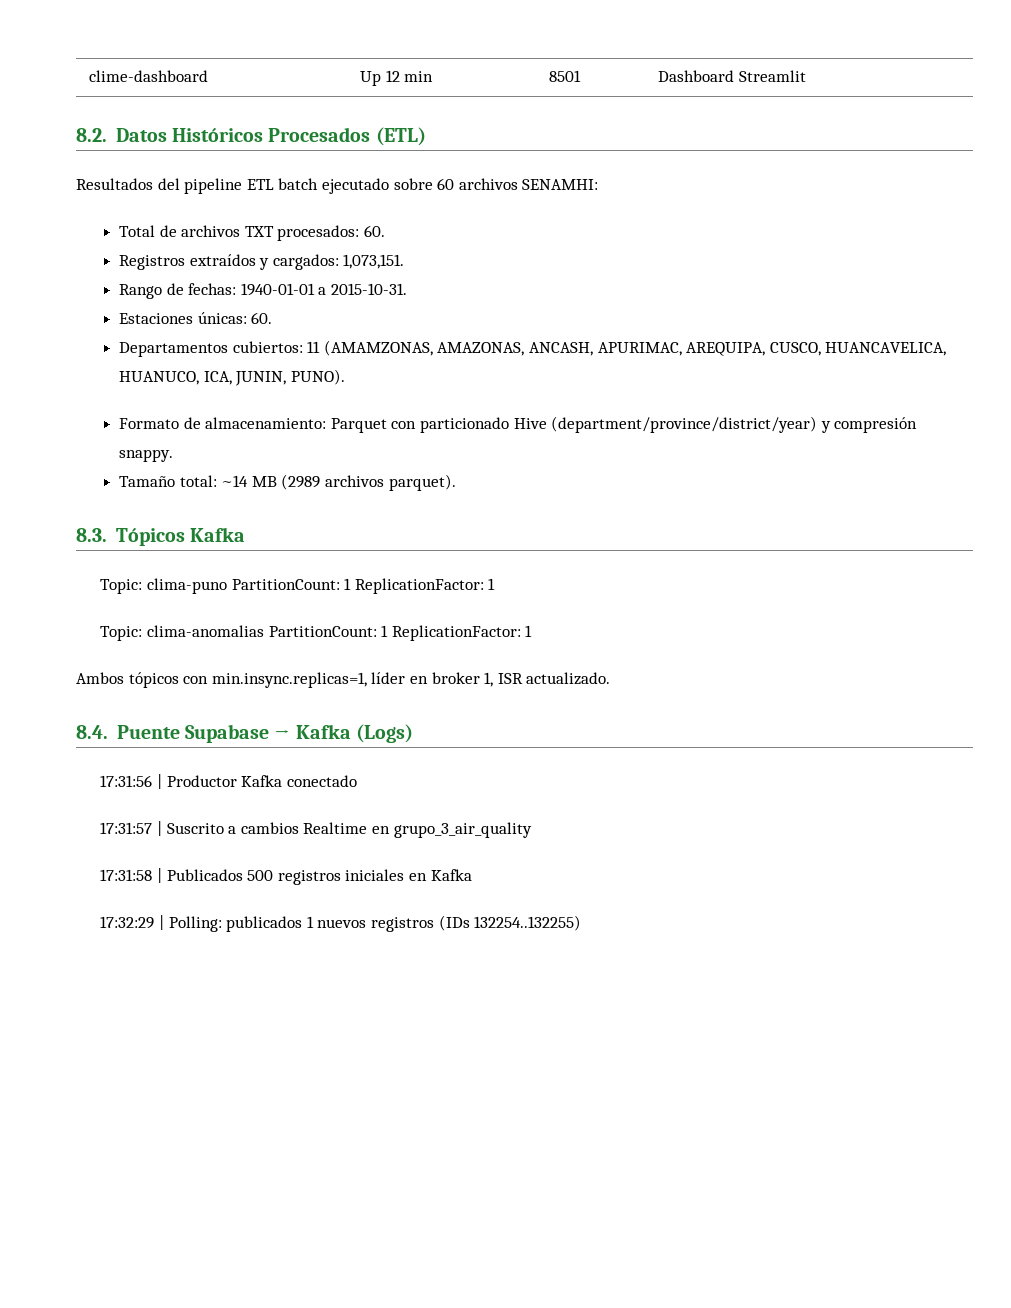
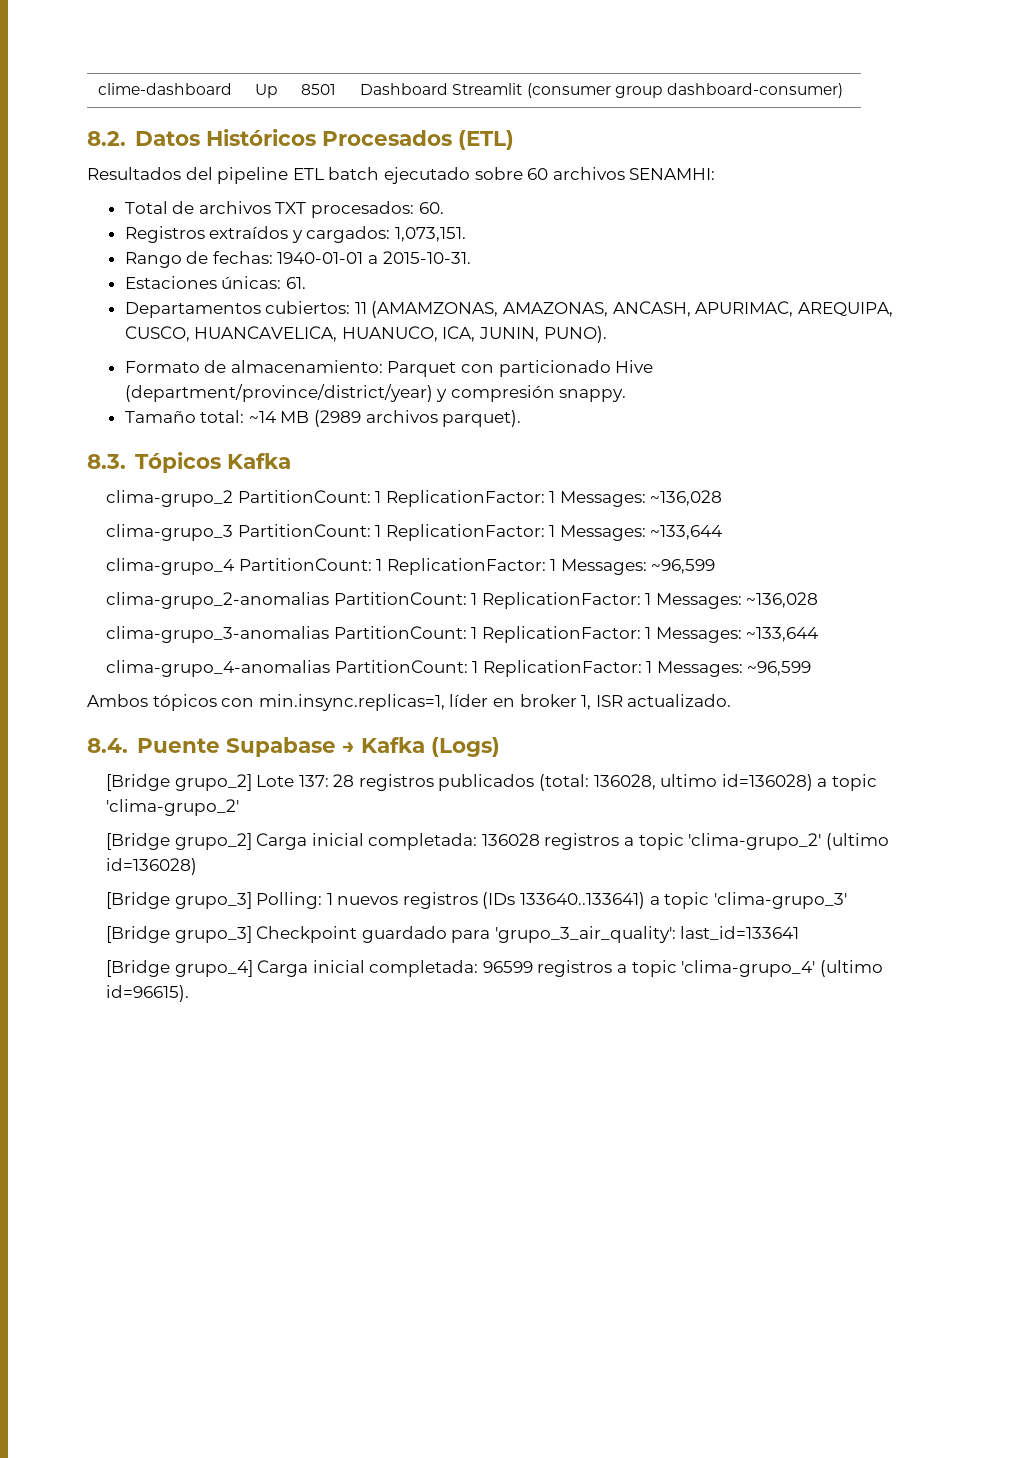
[385,70,434,82] 12 min -> (279, 91) none
(806, 76) none -> [526,83,843,98] (consumer group dashboard-consumer)
[251,312,273,324] 60. -> [285,277,306,289] 61.
[100,578,496,594] [100,625,533,641] Topic: clima-puno PartitionCount: 1 ReplicationFactor: 1 // Topic: clima-anomalias PartitionCount: 1 ReplicationFactor: 1 -> [105,490,723,507] [105,524,723,541] [105,558,716,575] [105,592,819,609] [105,626,819,643] [105,660,812,677] clima-grupo_2 PartitionCount: 1 ReplicationFactor: 1 Messages: ~136,028 // clima-grupo_3 PartitionCount: 1 ReplicationFactor: 1 Messages: ~133,644 // clima-grupo_4 PartitionCount: 1 ReplicationFactor: 1 Messages: ~96,599 // clima-grupo_2-anomalias PartitionCount: 1 ReplicationFactor: 1 Messages: ~136,028 // clima-grupo_3-anomalias PartitionCount: 1 ReplicationFactor: 1 Messages: ~133,644 // clima-grupo_4-anomalias PartitionCount: 1 ReplicationFactor: 1 Messages: ~96,599
[100,774,357,789] [100,821,532,838] [100,868,472,885] [100,915,582,932] 17:31:56 | Productor Kafka conectado // 17:31:57 | Suscrito a cambios Realtime en grupo_3_air_quality // 17:31:58 | Publicados 500 registros iniciales en Kafka // 17:32:29 | Polling: publicados 1 nuevos registros (IDs 132254..132255) -> [105,774,877,791] [105,799,239,816] [105,833,889,850] [105,858,197,875] [105,892,847,909] [105,926,800,943] [105,960,883,977] [105,985,189,1002] [Bridge grupo_2] Lote 137: 28 registros publicados (total: 136028, ultimo id=136028) a topic 'clima-grupo_2' // [Bridge grupo_2] Carga inicial completada: 136028 registros a topic 'clima-grupo_2' (ultimo id=136028) // [Bridge grupo_3] Polling: 1 nuevos registros (IDs 133640..133641) a topic 'clima-grupo_3' // [Bridge grupo_3] Checkpoint guardado para 'grupo_3_air_quality': last_id=133641 // [Bridge grupo_4] Carga inicial completada: 96599 registros a topic 'clima-grupo_4' (ultimo id=96615).

